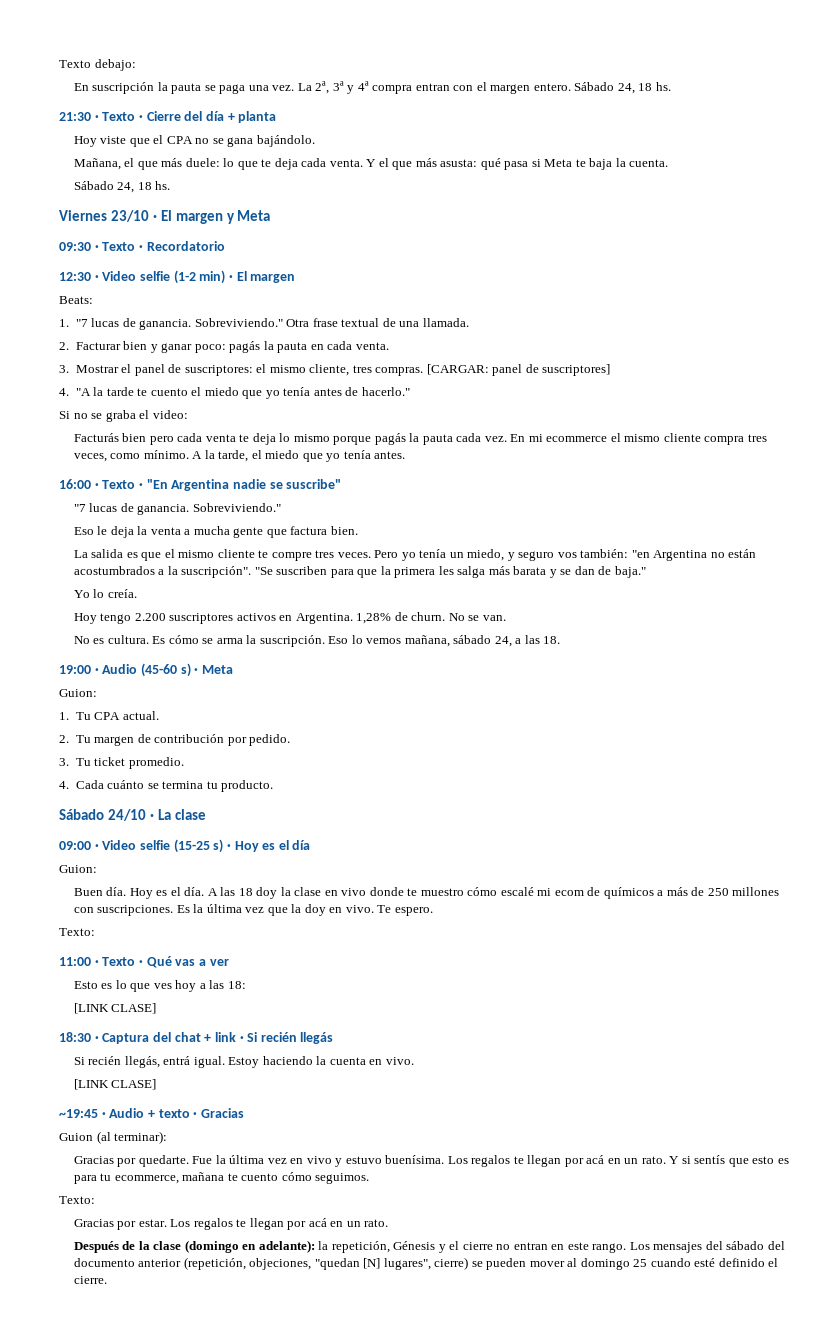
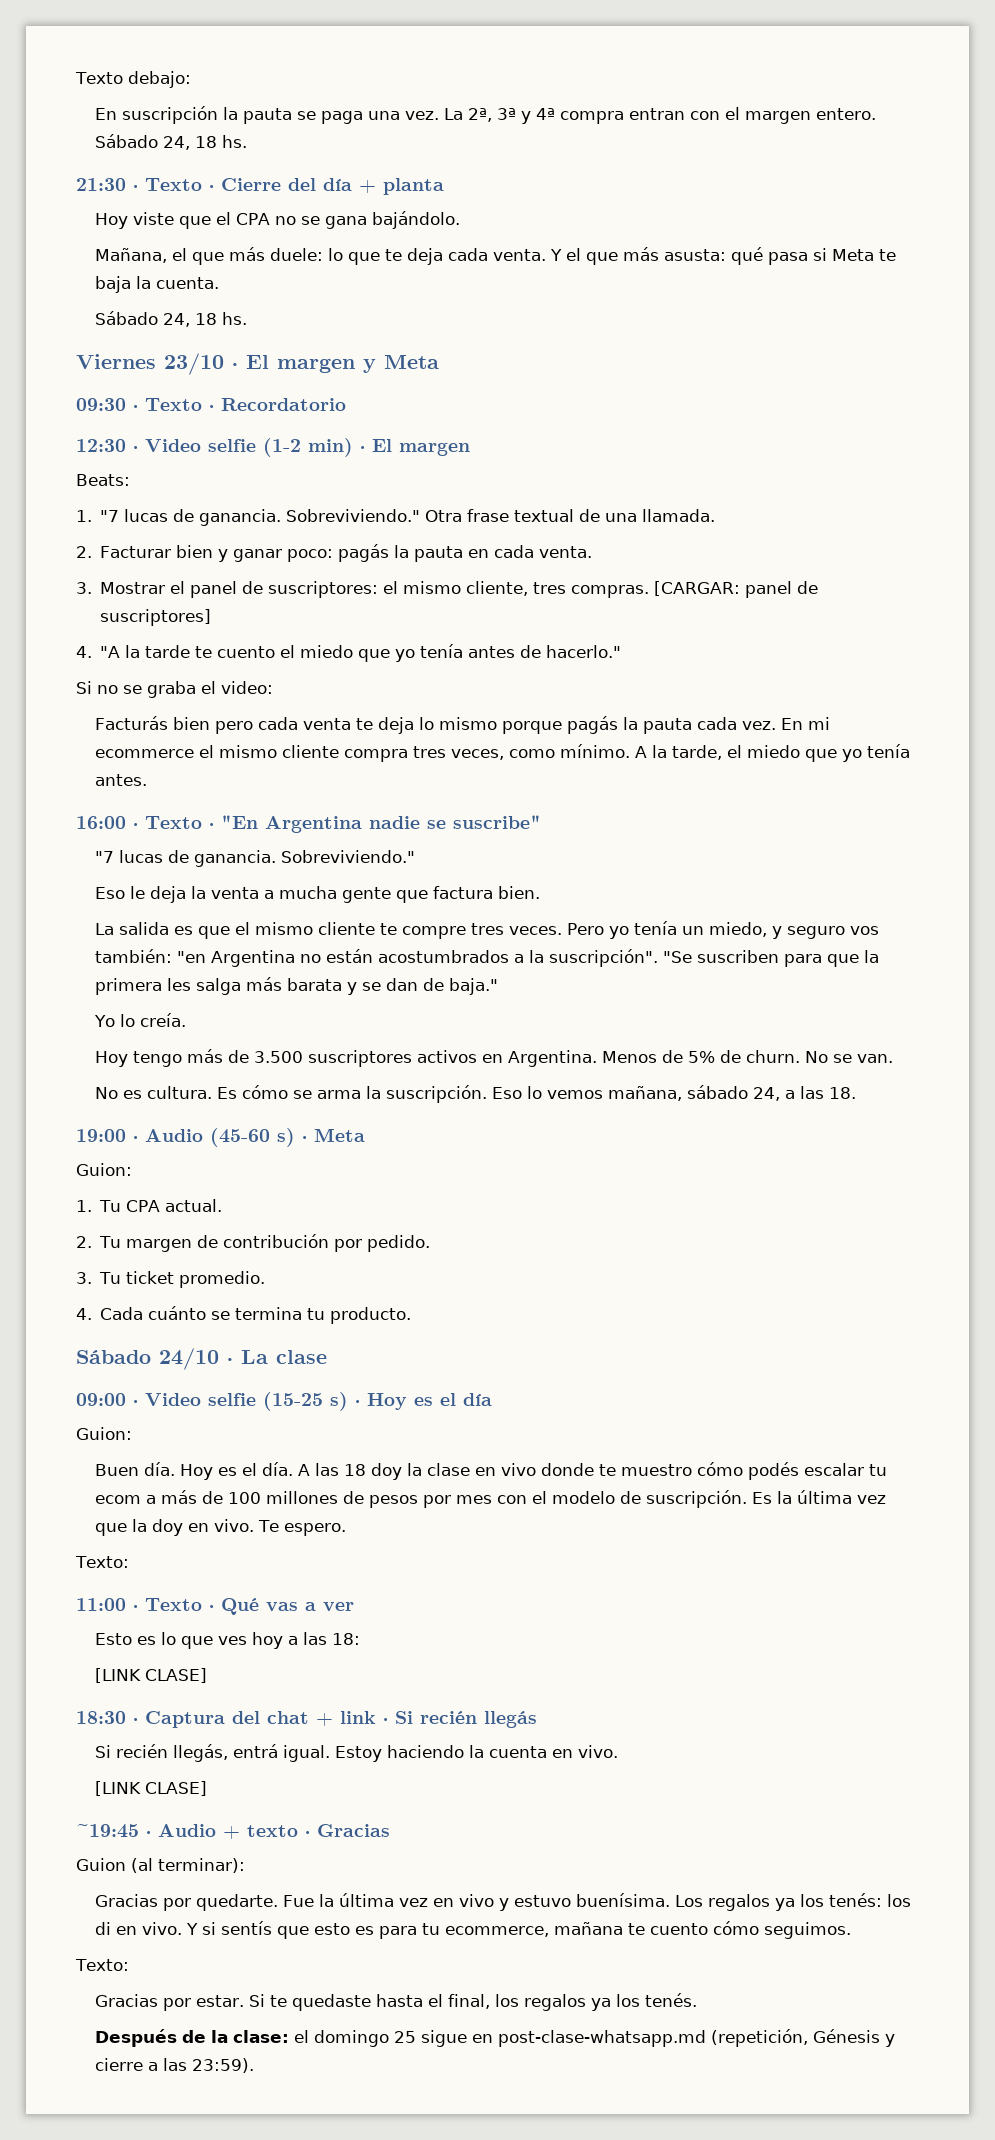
[134,613,166,621] 2.200 -> [187,1049,304,1063] más de 3.500
[356,613,392,624] 1,28% -> [602,1050,716,1063] Menos de 5%
[500,887,780,899] [73,905,174,916] escalé mi ecom de químicos a más de 250 millones con suscripciones. -> [748,1462,888,1480] [95,1490,748,1508] podés escalar tu ecom a más de 100 millones de pesos por mes con el modelo de suscripción.
[513,1155,666,1167] te llegan por acá en un rato. -> [775,1893,912,1911] [95,1922,183,1935] ya los tenés: los di en vivo.
[170,1218,389,1230] [73,1240,785,1253] [73,1257,779,1270] [73,1276,107,1284] Los regalos te llegan por acá en un rato. // Después de la clase (domingo en adelante): la repetición, Génesis y el cierre no entran en este rango. Los mensajes del sábado del documento anterior (repetición, objeciones, "quedan [N] lugares", cierre) se pueden mover al domingo 25 cuando esté definido el cierre. -> [249,1993,698,2011] [95,2029,896,2047] [95,2058,255,2073] Si te quedaste hasta el final, los regalos ya los tenés. // Después de la clase: el domingo 25 sigue en post-clase-whatsapp.md (repetición, Génesis y cierre a las 23:59).

